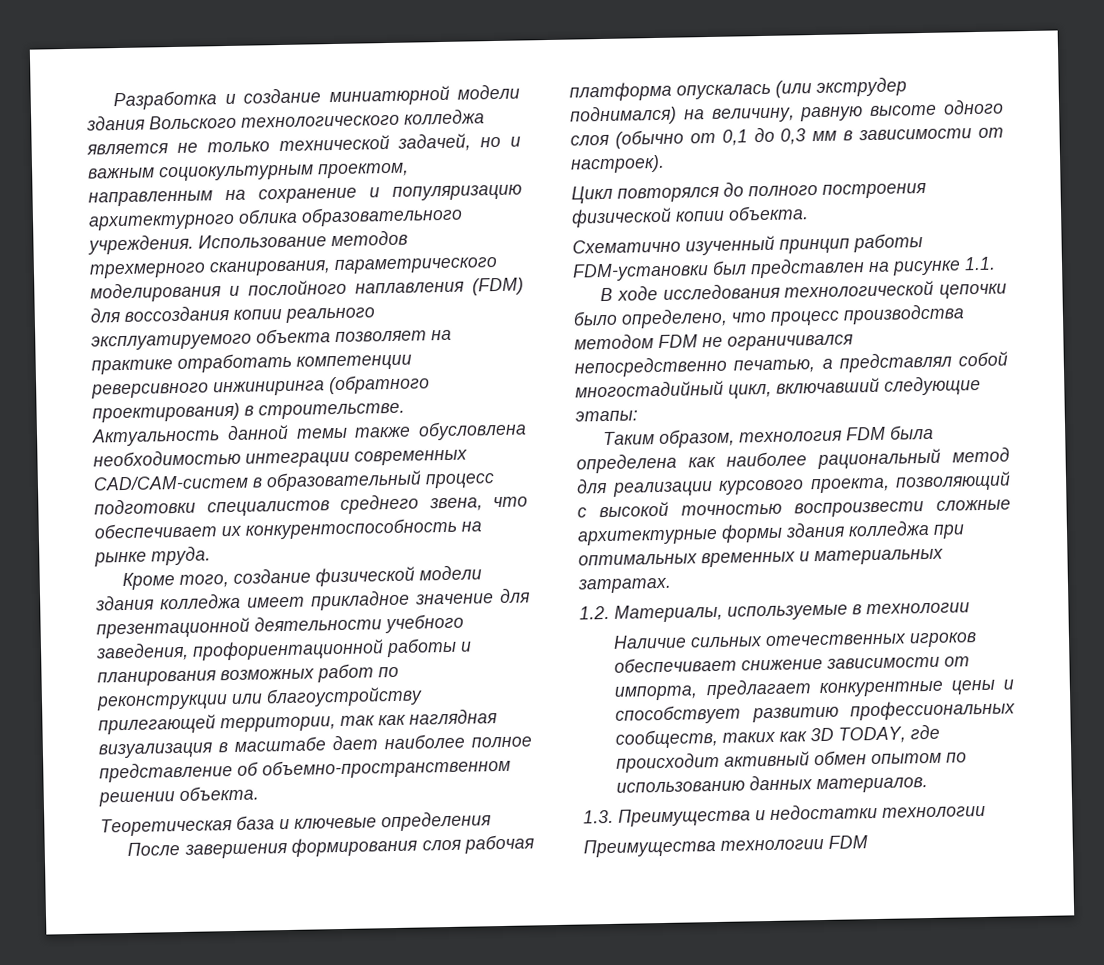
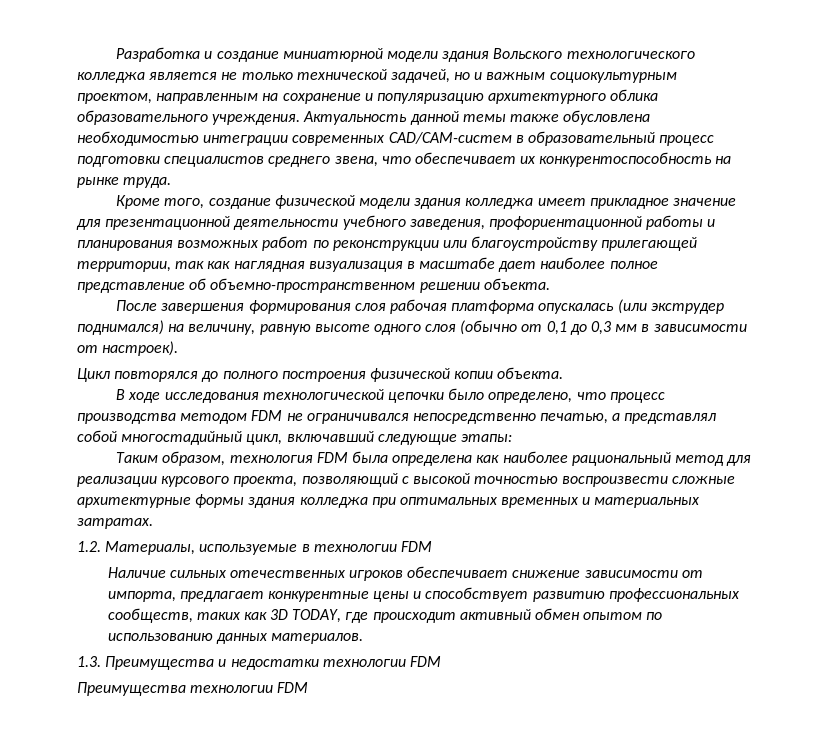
[198,230,408,249] [89,256,498,279] [90,277,524,303] [90,306,375,323] [91,328,452,351] [91,352,412,375] [91,374,430,399] [92,402,405,423] Использование методов трехмерного сканирования, параметрического моделирования и послойного наплавления (FDM) для воссоздания копии реального эксплуатируемого объекта позволяет на практике отработать компетенции реверсивного инжиниринга (обратного проектирования) в строительстве. -> (301, 119) none
[100,811,491,837] // Теоретическая база и ключевые определения -> (550, 284) none
[572,233,923,256] [572,256,996,282] // Схематично изученный принцип работы FDM-установки был представлен на рисунке 1.1. -> (564, 373) none
(970, 608) none -> [400,541,432,552] FDM
(986, 811) none -> [409,656,441,667] FDM

